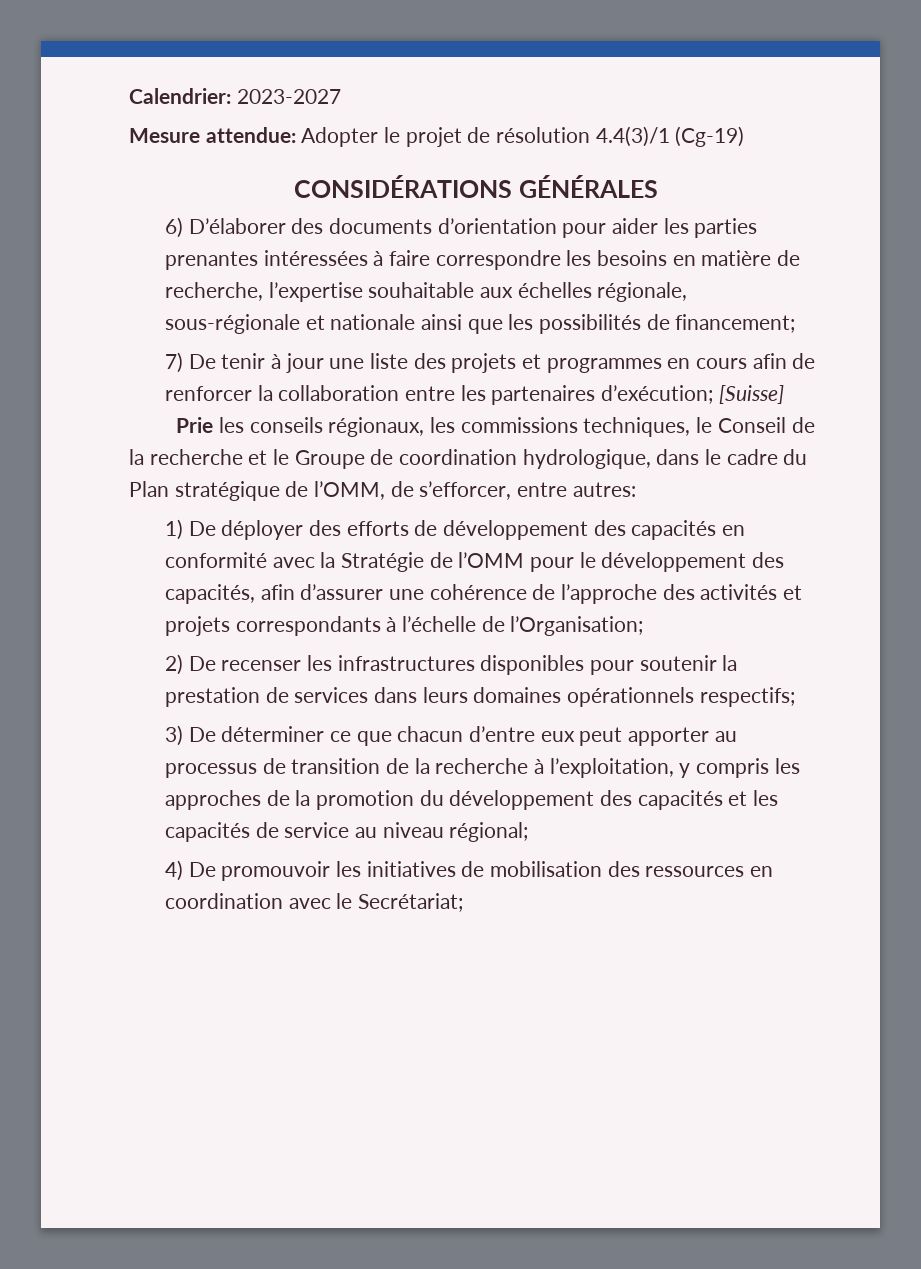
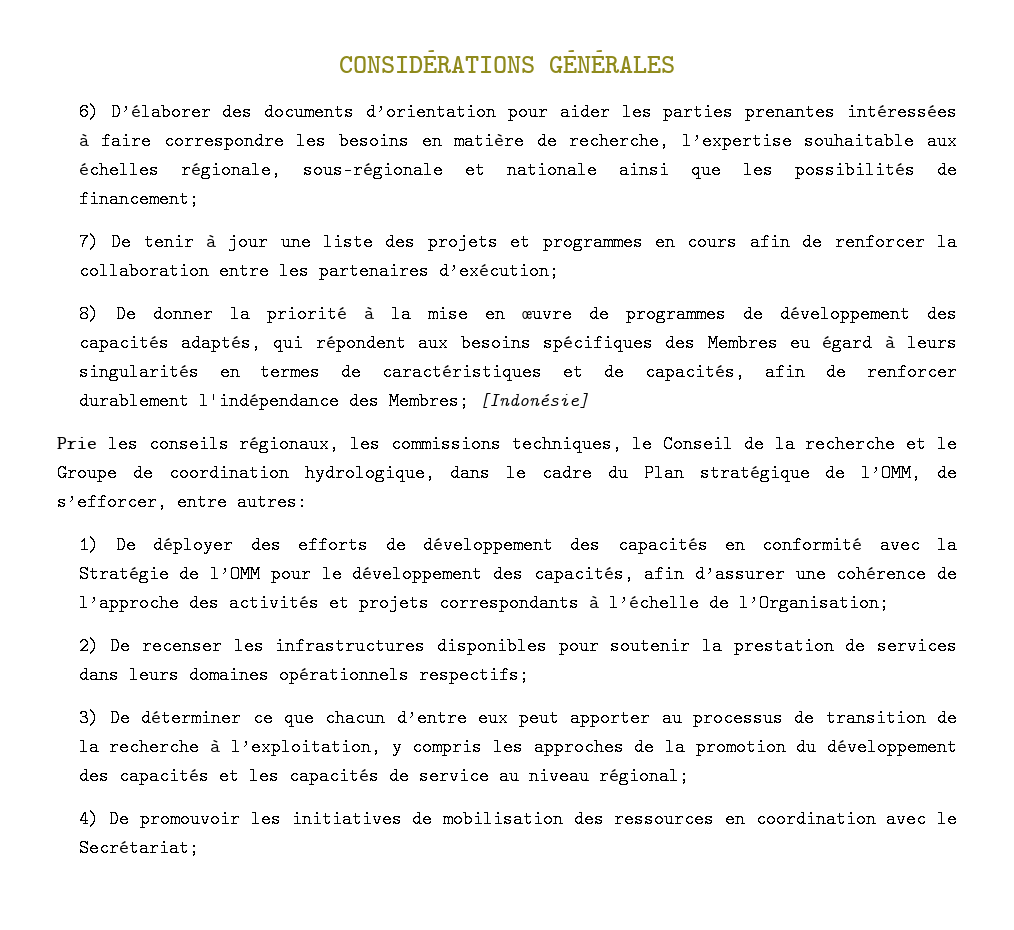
[129,88,341,104] [129,126,745,147] Calendrier: 2023-2027 // Mesure attendue: Adopter le projet de résolution 4.4(3)/1 (Cg-19) // -> (339, 61) none
[718,385,784,404] [Suisse] -> [78,305,957,323] [78,334,957,352] [78,363,958,381] [78,392,589,410] // 8) De donner la priorité à la mise en œuvre de programmes de développement des capacités adaptés, qui répondent aux besoins spécifiques des Membres eu égard à leurs singularités en termes de caractéristiques et de capacités, afin de renforcer durablement l'indépendance des Membres; [Indonésie]

